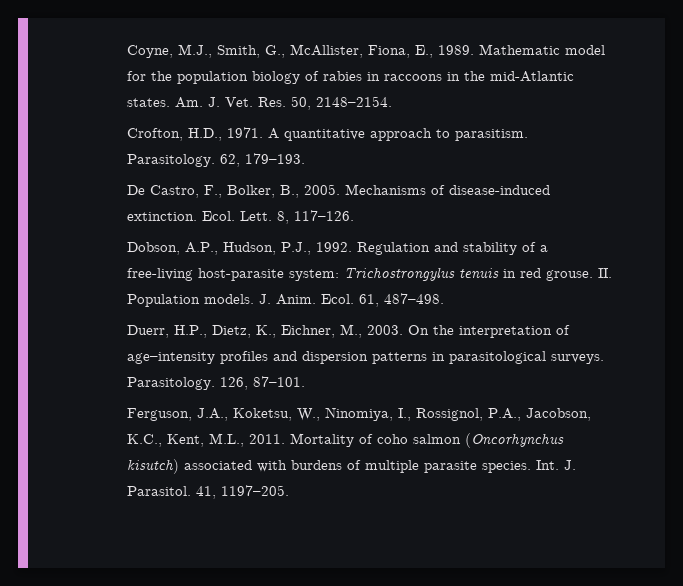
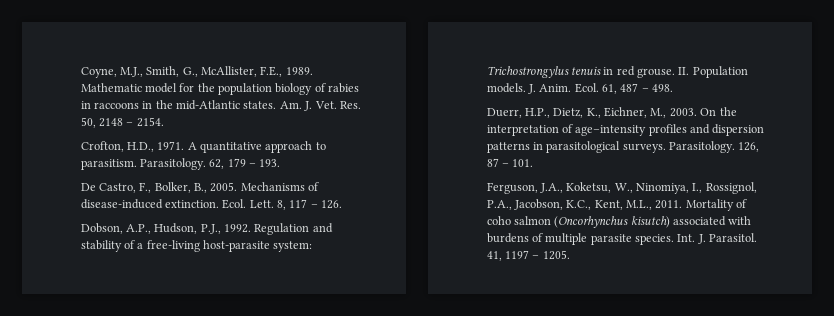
[367,45,433,58] Fiona, E., -> [260,66,283,77] F.E.,
[315,96,392,107] 2148–2154. -> [98,117,164,127] 2148 – 2154.
[244,153,305,164] 179–193. -> [227,158,281,167] 179 – 193.
[293,210,354,221] 117–126. -> [289,199,343,209] 117 – 126.
[383,293,444,304] 487–498. -> [620,83,674,92] 487 – 498.
[252,376,305,387] 87–101. -> [486,158,534,167] 87 – 101.
[220,485,289,496] 1197–205. -> [504,250,570,260] 1197 – 1205.

